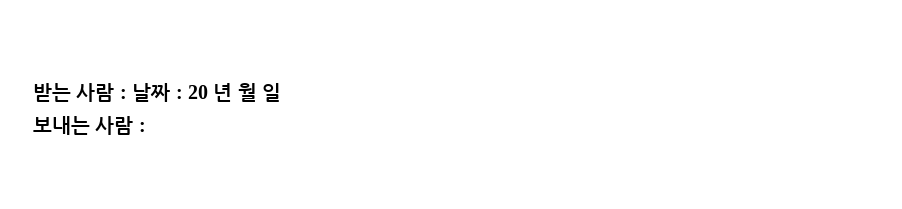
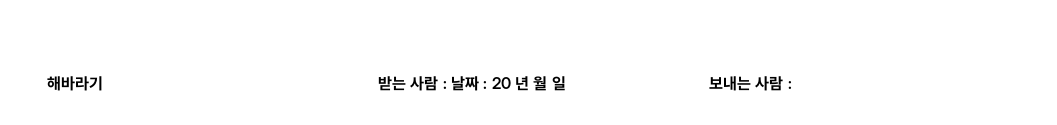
(33, 92) none -> [47,76,103,91] 해바라기 //

